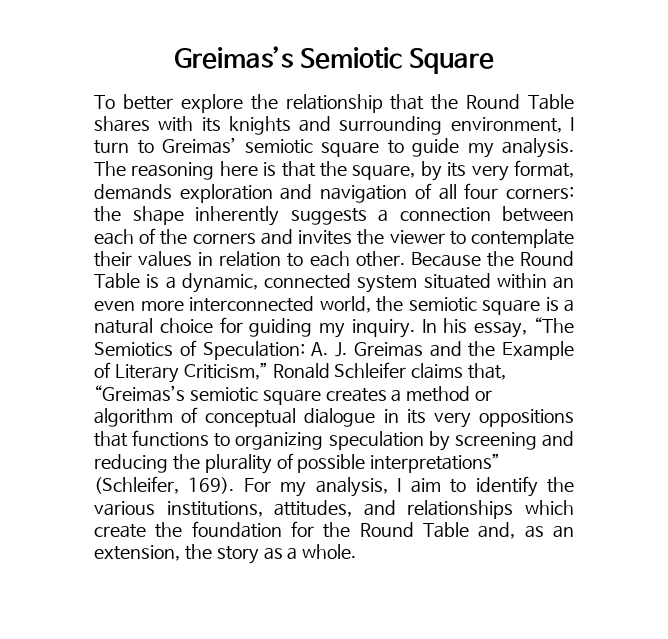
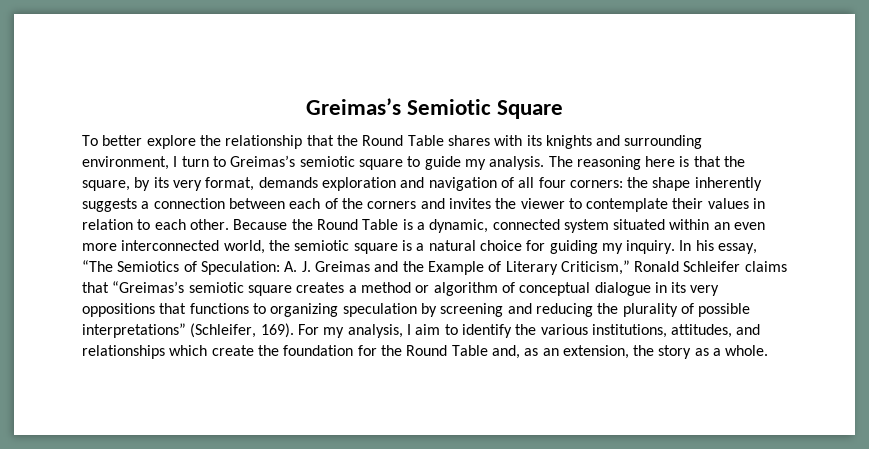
[162,137,237,154] Greimas’ -> [230,155,296,167] Greimas’s
[468,363,507,380] that, -> [82,282,109,293] that

